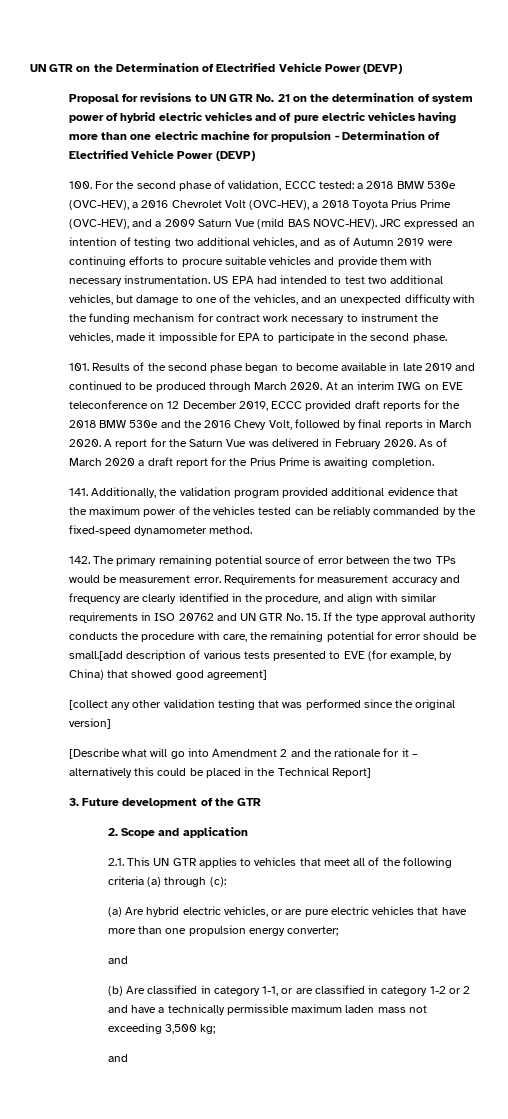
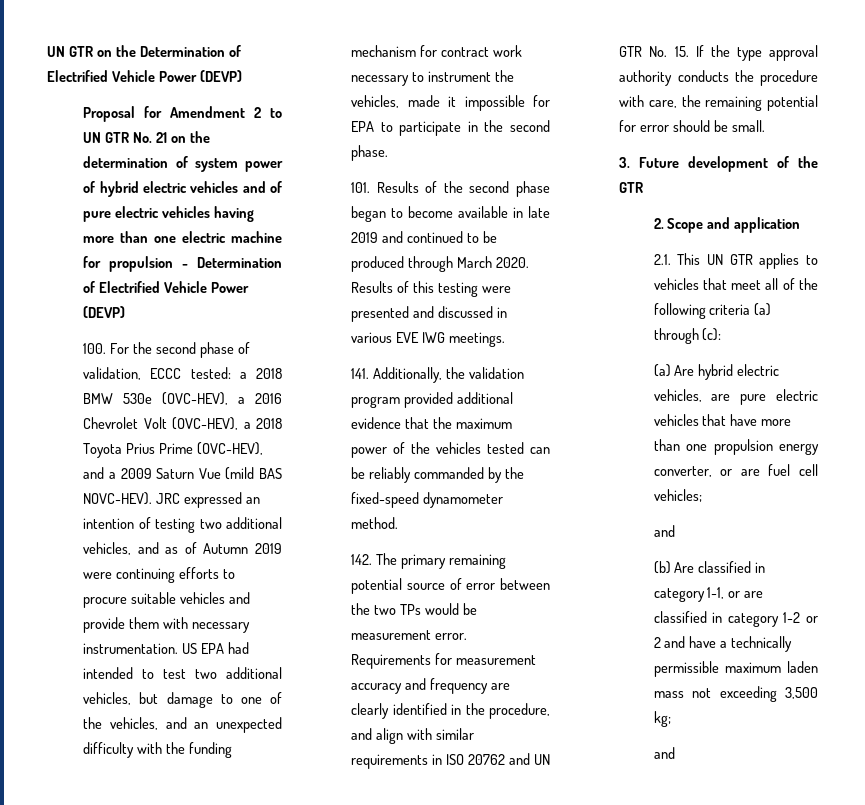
[140,93,193,102] revisions -> [170,106,262,118] Amendment 2
[325,381,463,390] [68,400,461,411] [68,419,473,430] [68,438,448,449] [68,457,434,468] At an interim IWG on EVE teleconference on 12 December 2019, ECCC provided draft reports for the 2018 BMW 530e and the 2016 Chevy Volt, followed by final reports in March 2020. A report for the Saturn Vue was delivered in February 2020. As of March 2020 a draft report for the Prius Prime is awaiting completion. -> [351,281,511,297] [351,306,508,322] [351,332,506,347] Results of this testing were presented and discussed in various EVE IWG meetings.
[68,650,453,661] [68,669,267,680] [68,699,456,710] [68,718,111,729] [68,748,418,759] [68,767,371,778] small.[add description of various tests presented to EVE (for example, by China) that showed good agreement] // [collect any other validation testing that was performed since the original version] // [Describe what will go into Amendment 2 and the rationale for it – alternatively this could be placed in the Technical Report] -> [731,120,765,132] small.
[271,909,284,915] or -> (702, 395) none
[287,926,339,936] converter; -> [653,464,818,477] [653,489,702,502] converter, or are fuel cell vehicles;

